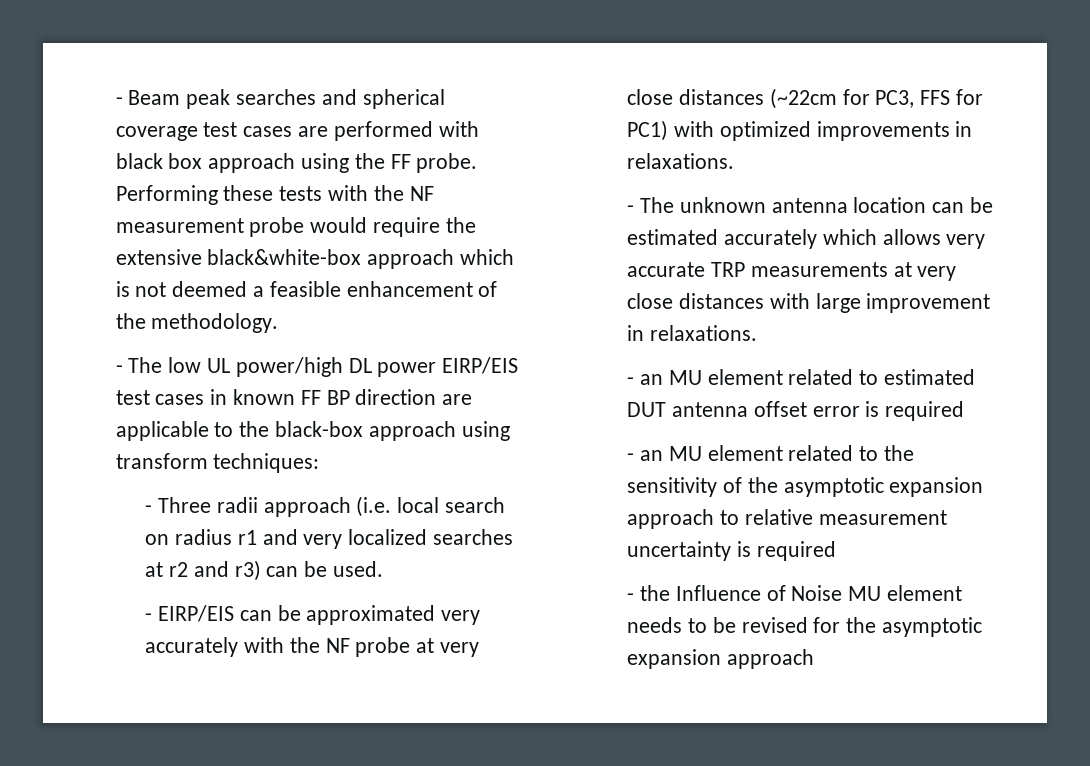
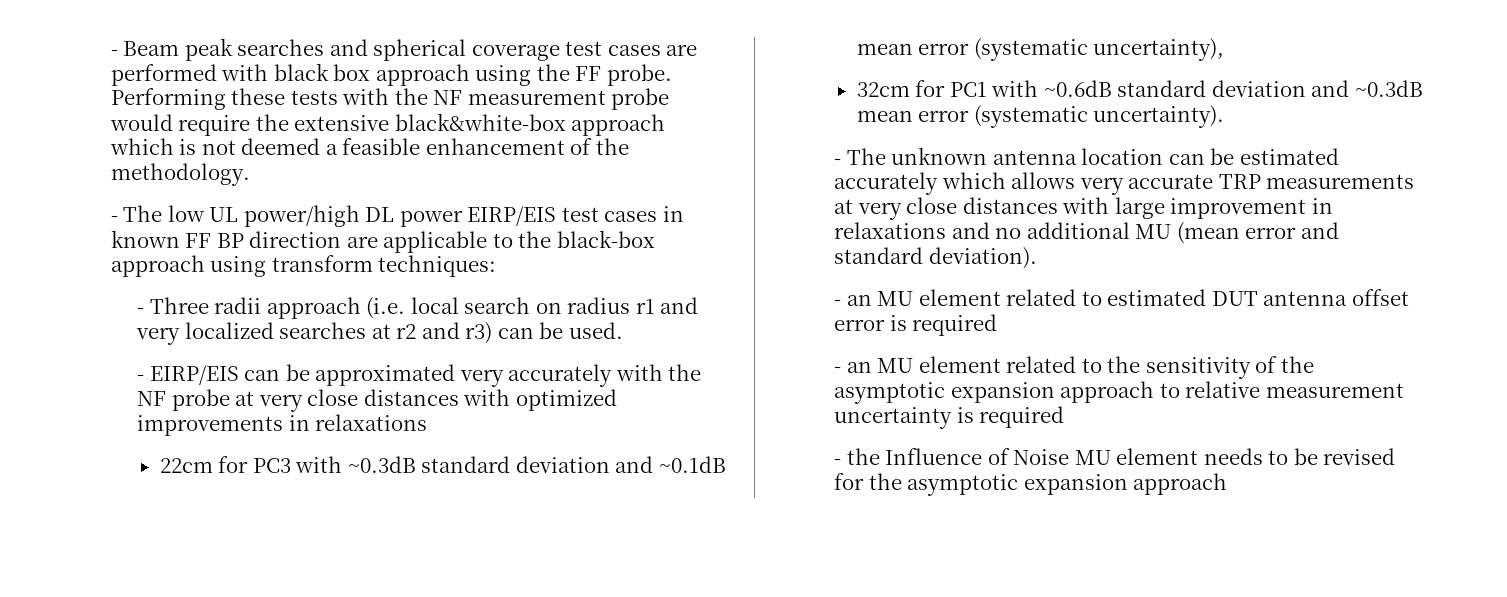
[769,88,984,109] [627,120,973,141] [627,153,735,169] (~22cm for PC3, FFS for PC1) with optimized improvements in relaxations. -> [463,389,617,411] [137,414,428,436] [159,456,726,473] [856,38,1225,61] [856,80,1423,97] [856,105,1225,128] with optimized improvements in relaxations // 22cm for PC3 with ~0.3dB standard deviation and ~0.1dB mean error (systematic uncertainty), // 32cm for PC1 with ~0.6dB standard deviation and ~0.3dB mean error (systematic uncertainty).
[650,325,758,341] relaxations. -> [834,222,1339,244] [834,247,1037,269] relaxations and no additional MU (mean error and standard deviation).

